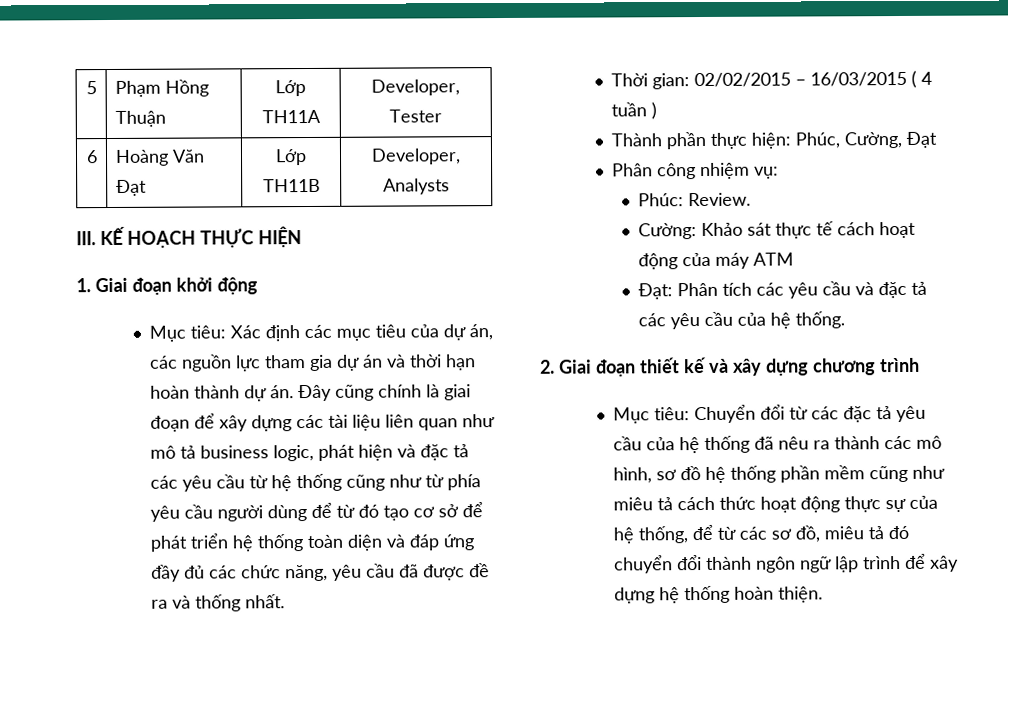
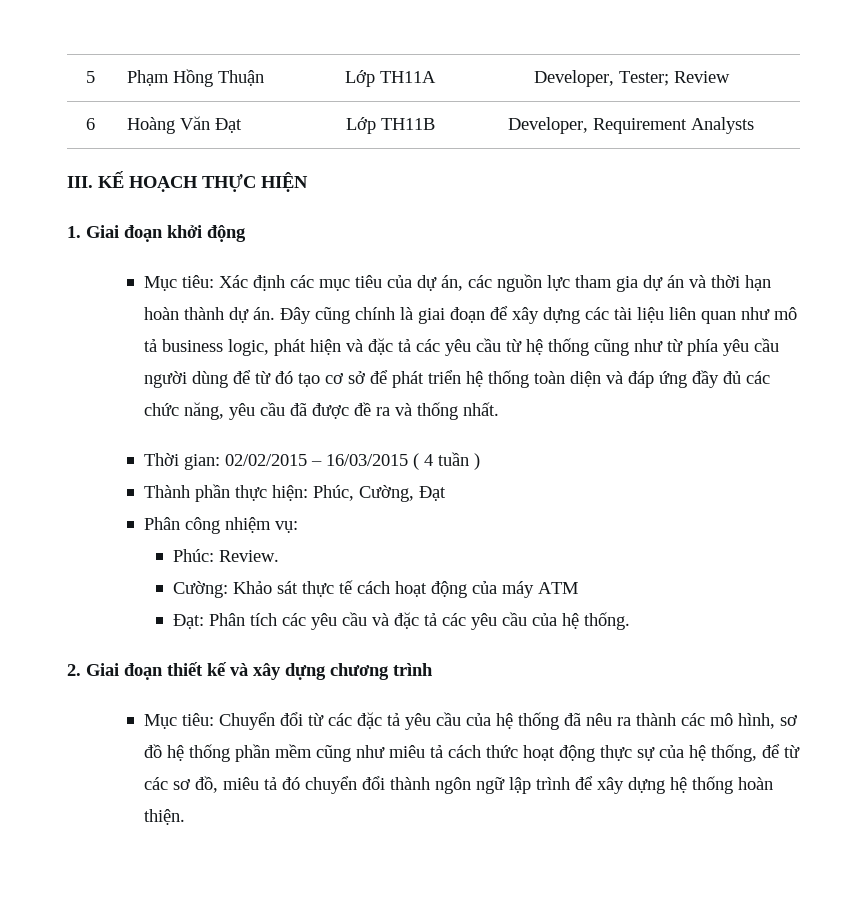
[389,109,442,123] Tester -> [618,71,730,86] Tester; Review
(461, 156) none -> [593,118,687,134] Requirement

